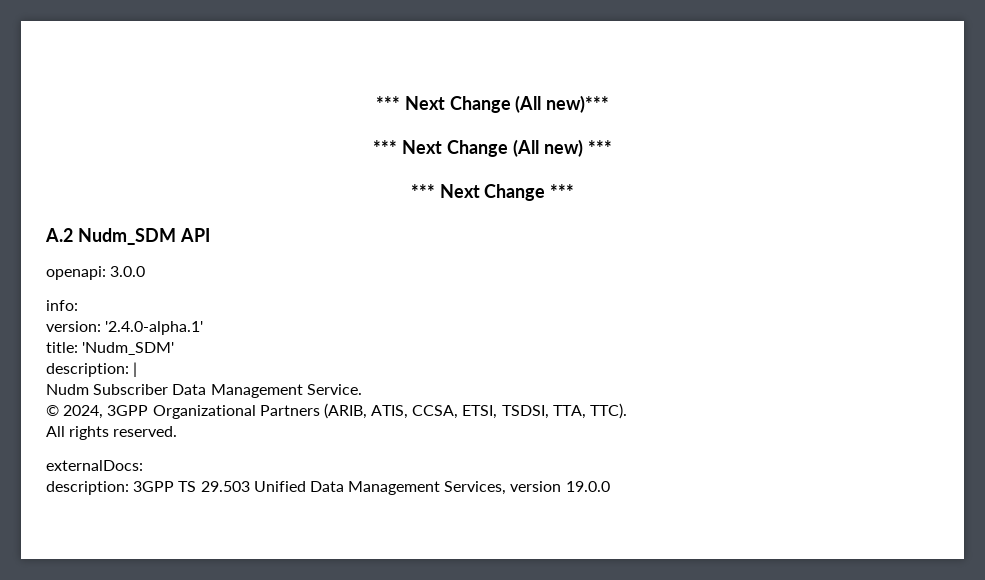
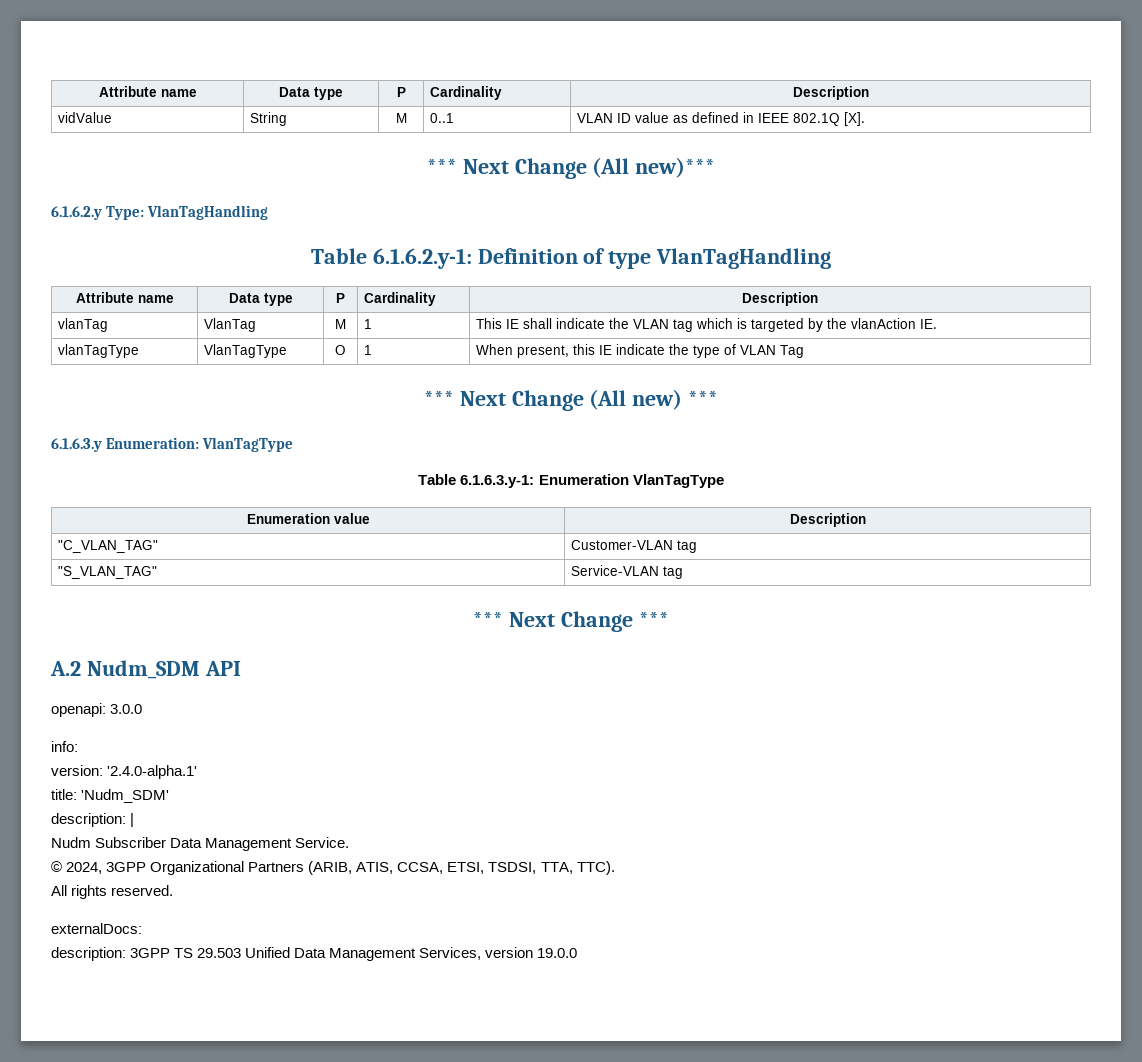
(375, 103) none -> [98,86,197,97] [279,87,343,100] [396,87,406,97] [430,86,503,100] [792,86,869,100] [58,112,113,123] [250,112,288,126] [395,113,407,123] [430,113,455,123] [577,112,866,126] Attribute name | Data type | P | Cardinality | Description // vidValue | String | M | 0..1 | VLAN ID value as defined in IEEE 802.1Q [X]. //
(610, 104) none -> [51,205,269,220] [310,248,832,269] [75,292,174,303] [228,293,293,306] [336,293,345,303] [364,292,437,306] [742,292,818,306] [58,318,109,332] [204,318,257,332] [335,319,346,329] [364,319,373,329] [476,318,938,332] [58,344,140,358] [204,344,288,358] [335,345,346,355] [364,345,373,355] [476,344,805,358] // 6.1.6.2.y Type: VlanTagHandling // Table 6.1.6.2.y-1: Definition of type VlanTagHandling // Attribute name | Data type | P | Cardinality | Description // vlanTag | VlanTag | M | 1 | This IE shall indicate the VLAN tag which is targeted by the vlanAction IE. // vlanTagType | VlanTagType | O | 1 | When present, this IE indicate the type of VLAN Tag
(612, 147) none -> [51,437,294,452] [418,474,724,488] [246,513,370,524] [789,513,866,527] [58,540,159,553] [571,540,698,553] [58,566,158,579] [571,565,684,579] // 6.1.6.3.y Enumeration: VlanTagType // Table 6.1.6.3.y-1: Enumeration VlanTagType // Enumeration value | Description // "C_VLAN_TAG" | Customer-VLAN tag // "S_VLAN_TAG" | Service-VLAN tag

